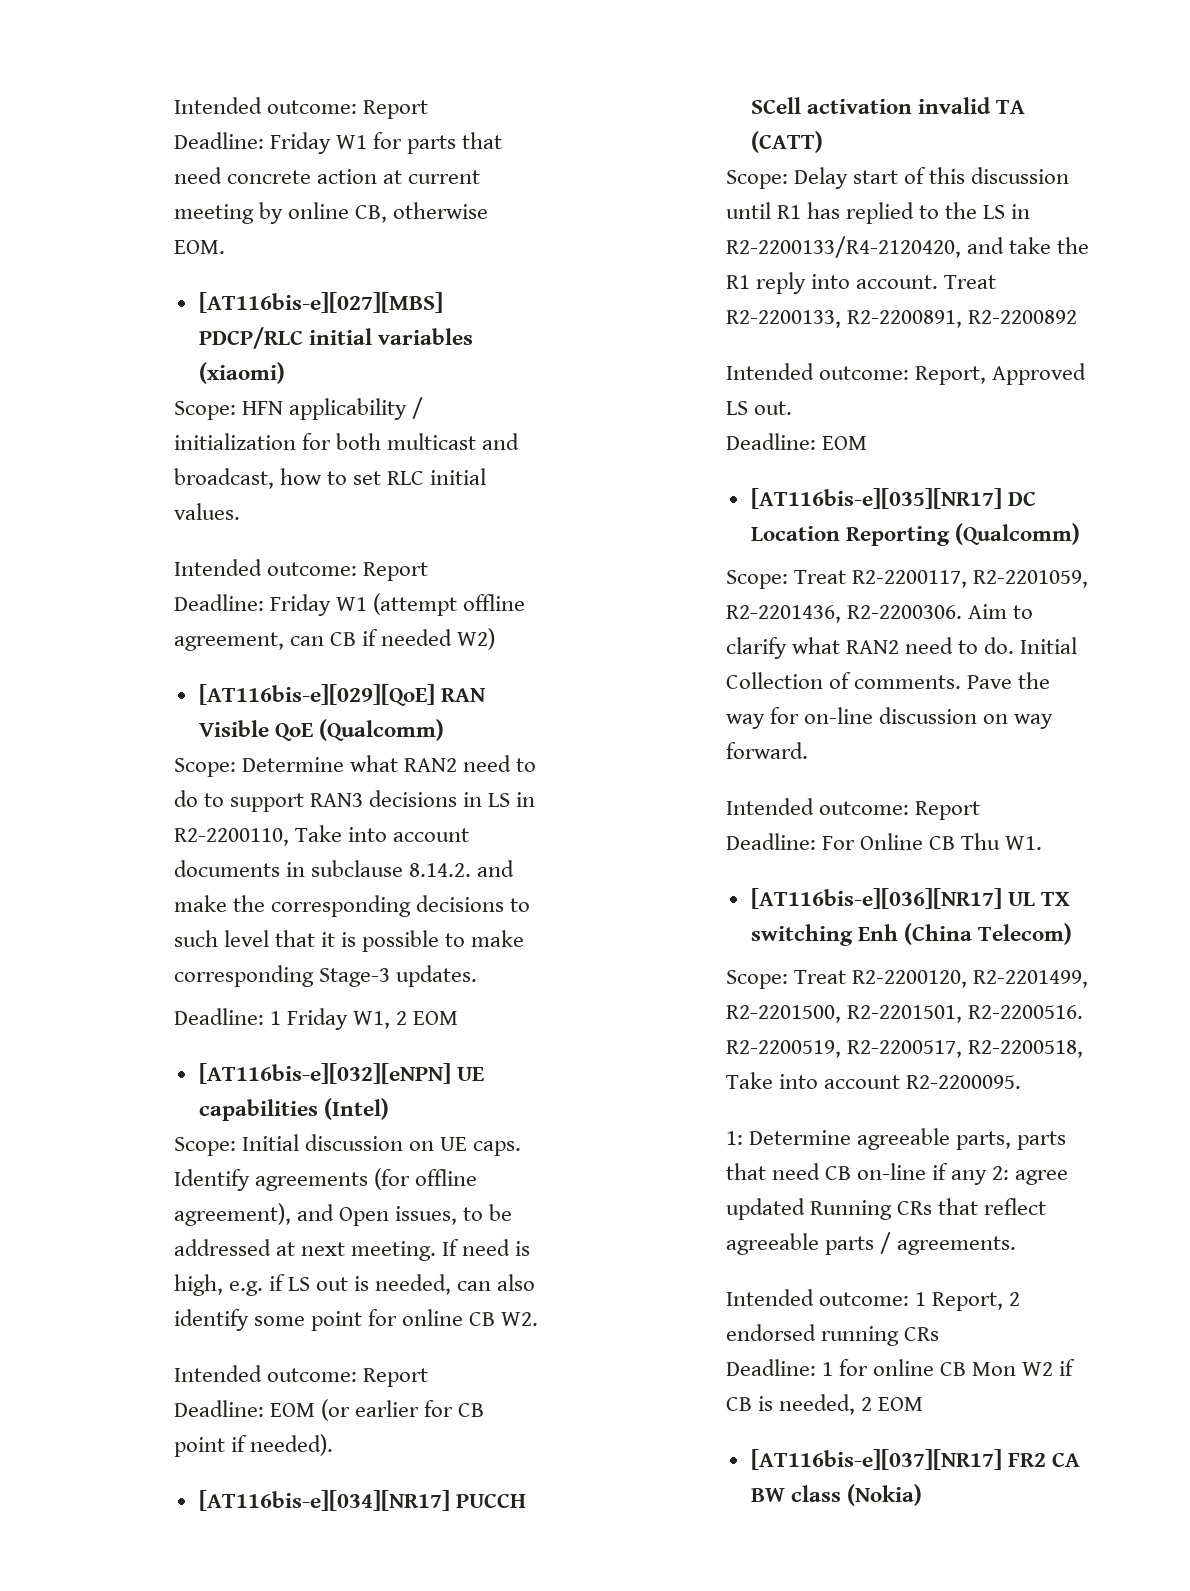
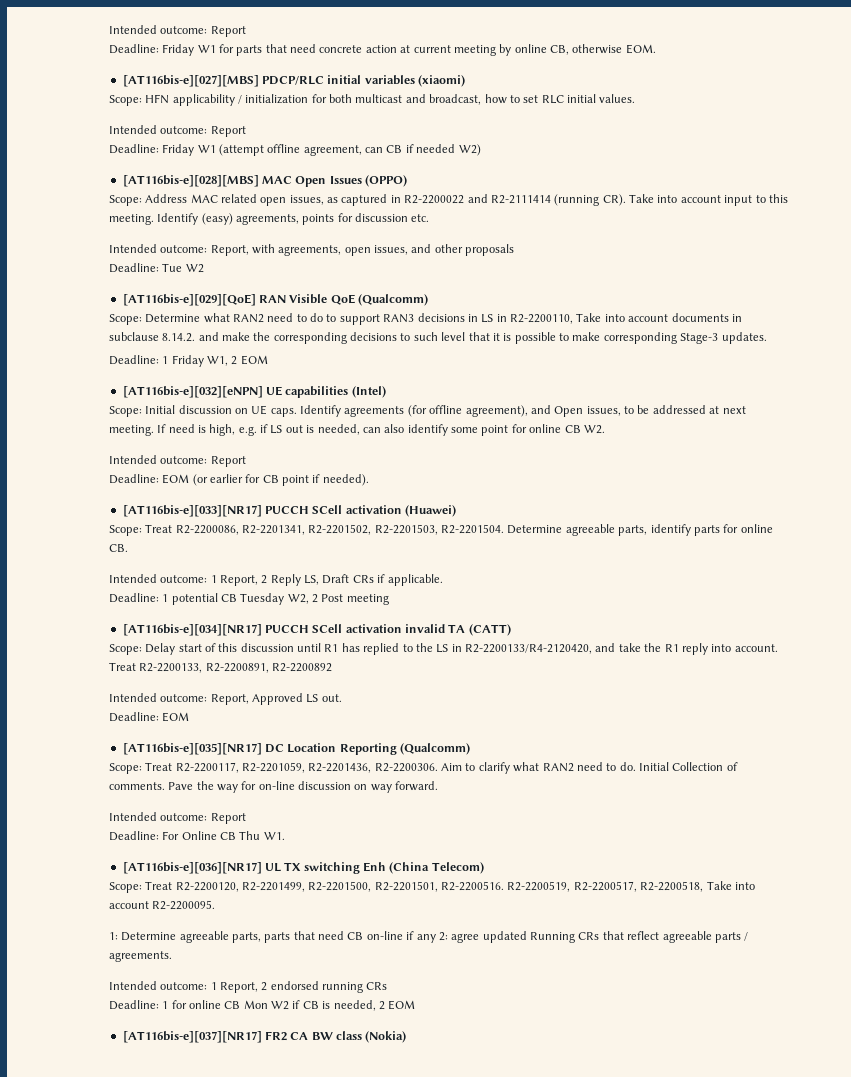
(496, 639) none -> [122,175,408,187] [108,194,788,206] [108,213,430,225] [108,244,515,256] [108,263,204,273] // [AT116bis-e][028][MBS] MAC Open Issues (OPPO) // Scope: Address MAC related open issues, as captured in R2-2200022 and R2-2111414 (running CR). Take into account input to this meeting. Identify (easy) agreements, points for discussion etc. // Intended outcome: Report, with agreements, open issues, and other proposals // Deadline: Tue W2
(333, 1445) none -> [122,505,457,517] [108,524,773,536] [108,544,128,552] [108,574,443,586] [108,593,389,605] // [AT116bis-e][033][NR17] PUCCH SCell activation (Huawei) // Scope: Treat R2-2200086, R2-2201341, R2-2201502, R2-2201503, R2-2201504. Determine agreeable parts, identify parts for online CB. // Intended outcome: 1 Report, 2 Reply LS, Draft CRs if applicable. // Deadline: 1 potential CB Tuesday W2, 2 Post meeting

